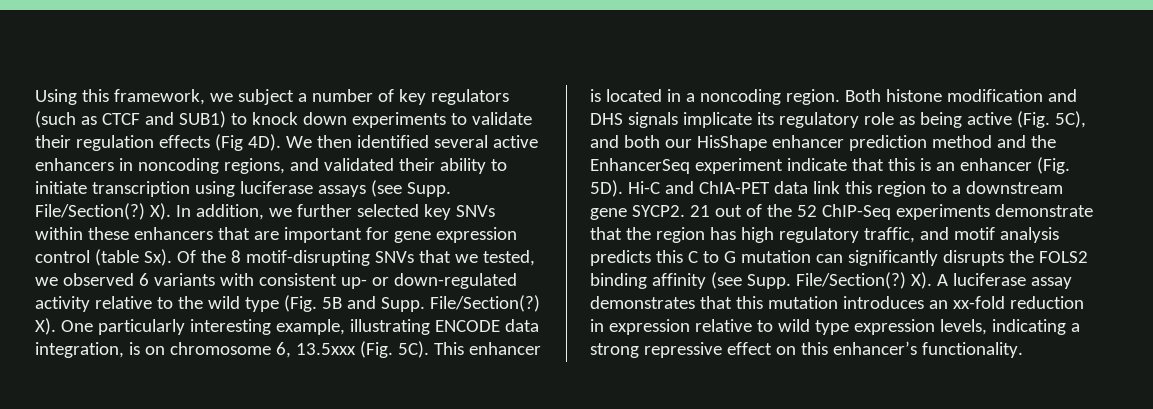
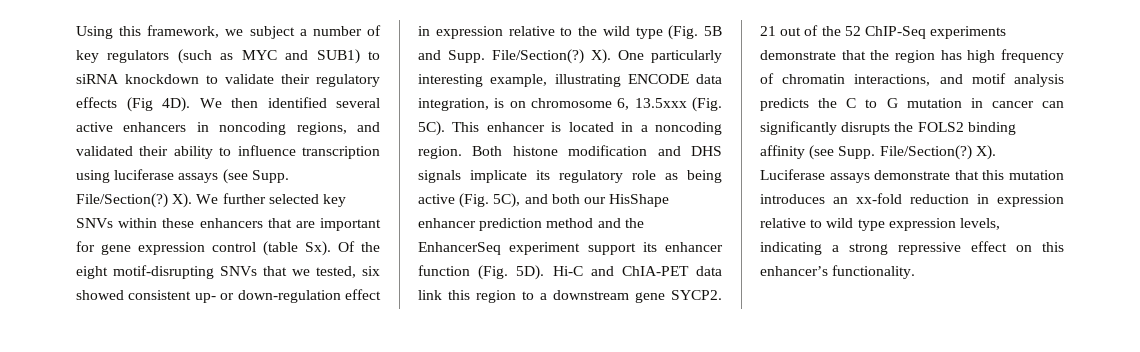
[101,113,140,125] CTCF -> [241,50,277,60] MYC
[251,112,446,128] knock down experiments -> [76,74,199,84] siRNA knockdown
[75,135,154,151] regulation -> [316,74,380,87] regulatory
[35,181,87,194] initiate -> [237,145,296,156] influence
[175,204,292,220] In addition, we -> [196,194,219,204] We
[230,250,241,263] 8 -> [76,266,108,279] eight
[35,273,517,289] [35,296,90,312] we observed 6 variants with consistent up- or down-regulated activity -> [362,266,380,276] [76,289,381,303] [418,26,503,39] six showed consistent up- or down-regulation effect in expression
[786,158,1032,171] indicate that this is an enhancer -> [587,242,723,255] [418,265,470,276] support its enhancer function
[778,227,915,243] regulatory traffic, -> [1001,49,1064,63] [760,73,931,86] frequency of chromatin interactions,
[655,250,683,263] this -> [818,98,838,108] the
(811, 256) none -> [970,98,1034,108] in cancer
[936,273,1072,289] [590,296,695,309] A luciferase assay demonstrates -> [760,169,951,183] Luciferase assays demonstrate

